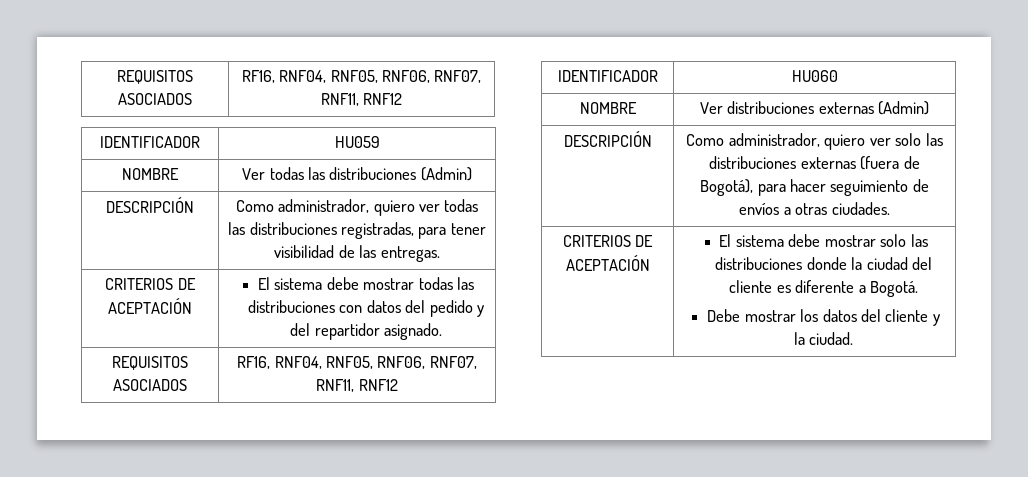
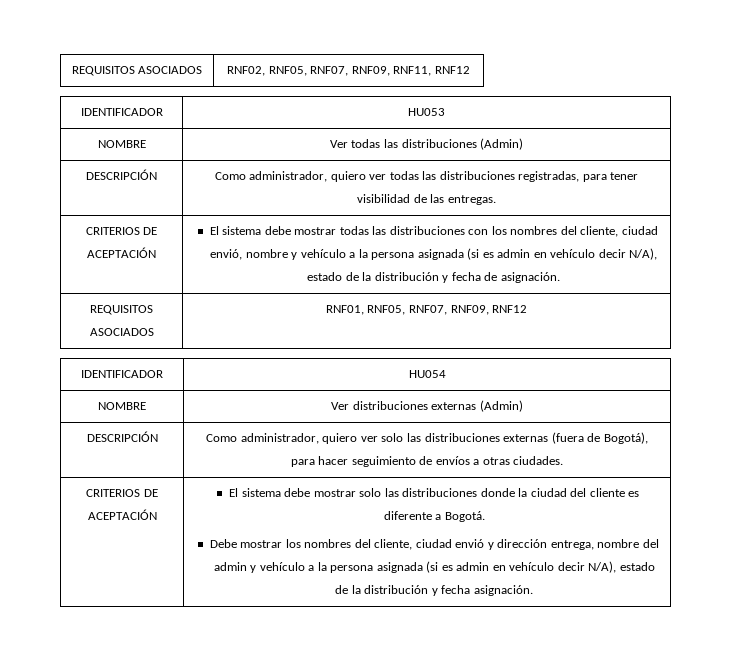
[117,70,193,84] [118,93,192,105] [241,70,482,83] [320,93,403,106] [100,136,200,148] [334,136,380,148] REQUISITOS ASOCIADOS | RF16, RNF04, RNF05, RNF06, RNF07, RNF11, RNF12 // IDENTIFICADOR | HU059 -> [71,66,203,76] [227,66,470,76] [80,108,163,116] [408,108,445,116] REQUISITOS ASOCIADOS | RNF02, RNF05, RNF07, RNF09, RNF11, RNF12 // IDENTIFICADOR | HU053
[366,300,485,317] [290,323,443,340] [112,356,188,370] [113,379,187,391] [237,356,477,369] [316,379,398,392] [557,70,658,82] [791,70,838,82] datos del pedido y del repartidor asignado. // REQUISITOS ASOCIADOS | RF16, RNF04, RNF05, RNF06, RNF07, RNF11, RNF12 // IDENTIFICADOR | HU060 -> [491,226,658,237] [210,248,658,260] [307,272,560,283] [90,305,153,315] [89,328,154,336] [325,305,528,315] [81,370,163,378] [408,370,446,378] los nombres del cliente, ciudad envió, nombre y vehículo a la persona asignada (si es admin en vehículo decir N/A), estado de la distribución y fecha de asignación. // REQUISITOS ASOCIADOS | RNF01, RNF05, RNF07, RNF09, RNF12 // IDENTIFICADOR | HU054
[822,309,940,326] [793,332,854,345] datos del cliente y la ciudad. -> [304,539,659,550] [213,561,655,573] [335,585,533,596] nombres del cliente, ciudad envió y dirección entrega, nombre del admin y vehículo a la persona asignada (si es admin en vehículo decir N/A), estado de la distribución y fecha asignación.

